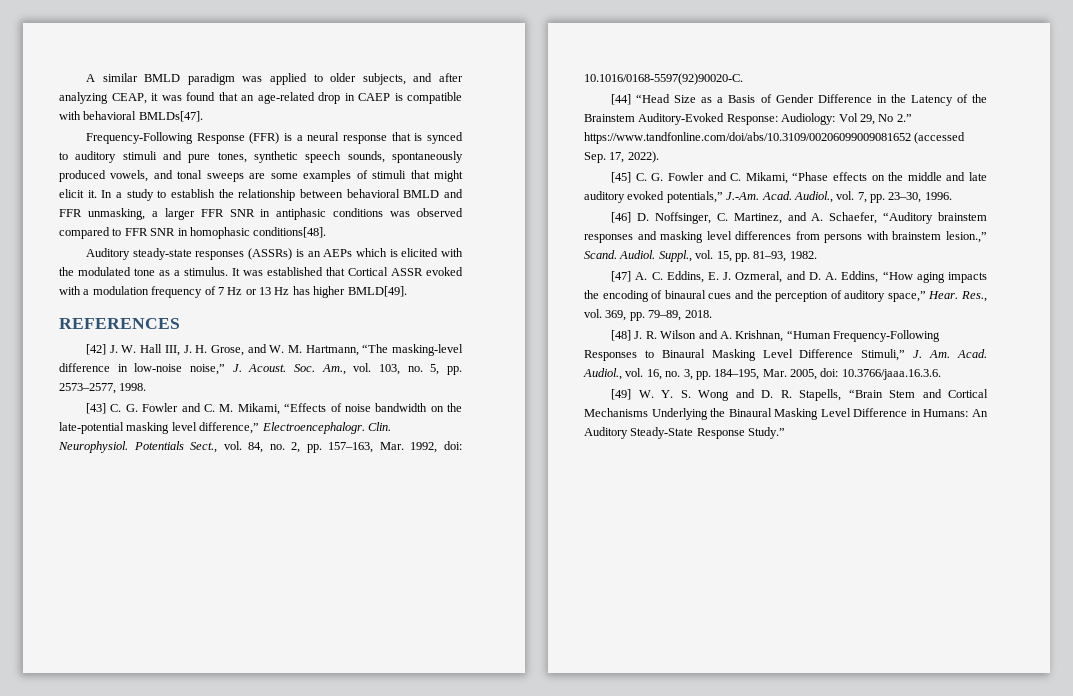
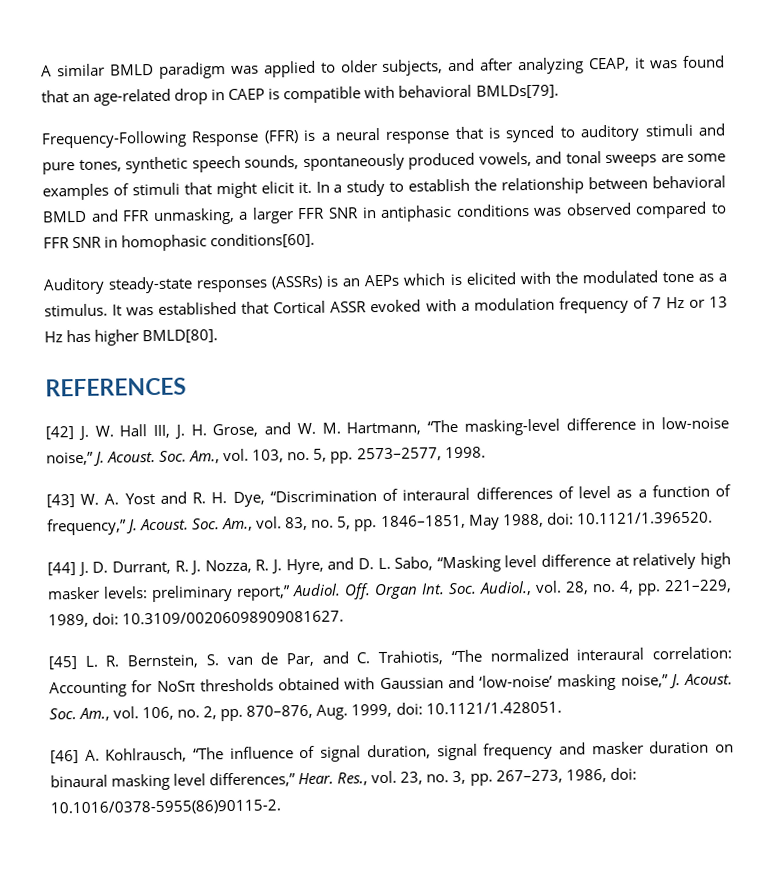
[138,111,203,122] BMLDs[47]. -> [475,84,559,99] BMLDs[79].
[253,227,327,238] conditions[48]. -> [210,232,316,249] conditions[60].
[347,286,407,297] BMLD[49]. -> [142,329,219,344] BMLD[80].
[110,403,463,415] [59,422,391,434] [58,441,462,453] [584,73,743,85] [611,94,988,106] [584,113,912,125] [584,132,966,144] [584,151,659,163] [611,172,988,184] [584,191,952,203] [611,212,987,224] [584,231,987,243] [584,250,817,262] [611,271,987,283] [584,290,987,302] [584,309,712,321] [611,330,941,342] [584,349,988,361] [583,368,941,380] [611,389,988,401] [584,408,988,420] [584,427,786,439] C. G. Fowler and C. M. Mikami, “Effects of noise bandwidth on the late-potential masking level difference,” Electroencephalogr. Clin. Neurophysiol. Potentials Sect., vol. 84, no. 2, pp. 157–163, Mar. 1992, doi: 10.1016/0168-5597(92)90020-C. // [44] “Head Size as a Basis of Gender Difference in the Latency of the Brainstem Auditory-Evoked Response: Audiology: Vol 29, No 2.” https://www.tandfonline.com/doi/abs/10.3109/00206099009081652 (accessed Sep. 17, 2022). // [45] C. G. Fowler and C. Mikami, “Phase effects on the middle and late auditory evoked potentials,” J.-Am. Acad. Audiol., vol. 7, pp. 23–30, 1996. // [46] D. Noffsinger, C. Martinez, and A. Schaefer, “Auditory brainstem responses and masking level differences from persons with brainstem lesion.,” Scand. Audiol. Suppl., vol. 15, pp. 81–93, 1982. // [47] A. C. Eddins, E. J. Ozmeral, and D. A. Eddins, “How aging impacts the encoding of binaural cues and the perception of auditory space,” Hear. Res., vol. 369, pp. 79–89, 2018. // [48] J. R. Wilson and A. Krishnan, “Human Frequency-Following Responses to Binaural Masking Level Difference Stimuli,” J. Am. Acad. Audiol., vol. 16, no. 3, pp. 184–195, Mar. 2005, doi: 10.3766/jaaa.16.3.6. // [49] W. Y. S. Wong and D. R. Stapells, “Brain Stem and Cortical Mechanisms Underlying the Binaural Masking Level Difference in Humans: An Auditory Steady-State Response Study.” -> [80,484,732,507] [47,511,713,536] [47,552,732,577] [47,579,732,603] [48,610,345,628] [48,646,732,670] [49,673,733,698] [49,701,562,722] [50,740,735,764] [50,767,637,791] [50,799,281,816] W. A. Yost and R. H. Dye, “Discrimination of interaural differences of level as a function of frequency,” J. Acoust. Soc. Am., vol. 83, no. 5, pp. 1846–1851, May 1988, doi: 10.1121/1.396520. // [44] J. D. Durrant, R. J. Nozza, R. J. Hyre, and D. L. Sabo, “Masking level difference at relatively high masker levels: preliminary report,” Audiol. Off. Organ Int. Soc. Audiol., vol. 28, no. 4, pp. 221–229, 1989, doi: 10.3109/00206098909081627. // [45] L. R. Bernstein, S. van de Par, and C. Trahiotis, “The normalized interaural correlation: Accounting for NoSπ thresholds obtained with Gaussian and ‘low-noise’ masking noise,” J. Acoust. Soc. Am., vol. 106, no. 2, pp. 870–876, Aug. 1999, doi: 10.1121/1.428051. // [46] A. Kohlrausch, “The influence of signal duration, signal frequency and masker duration on binaural masking level differences,” Hear. Res., vol. 23, no. 3, pp. 267–273, 1986, doi: 10.1016/0378-5955(86)90115-2.

